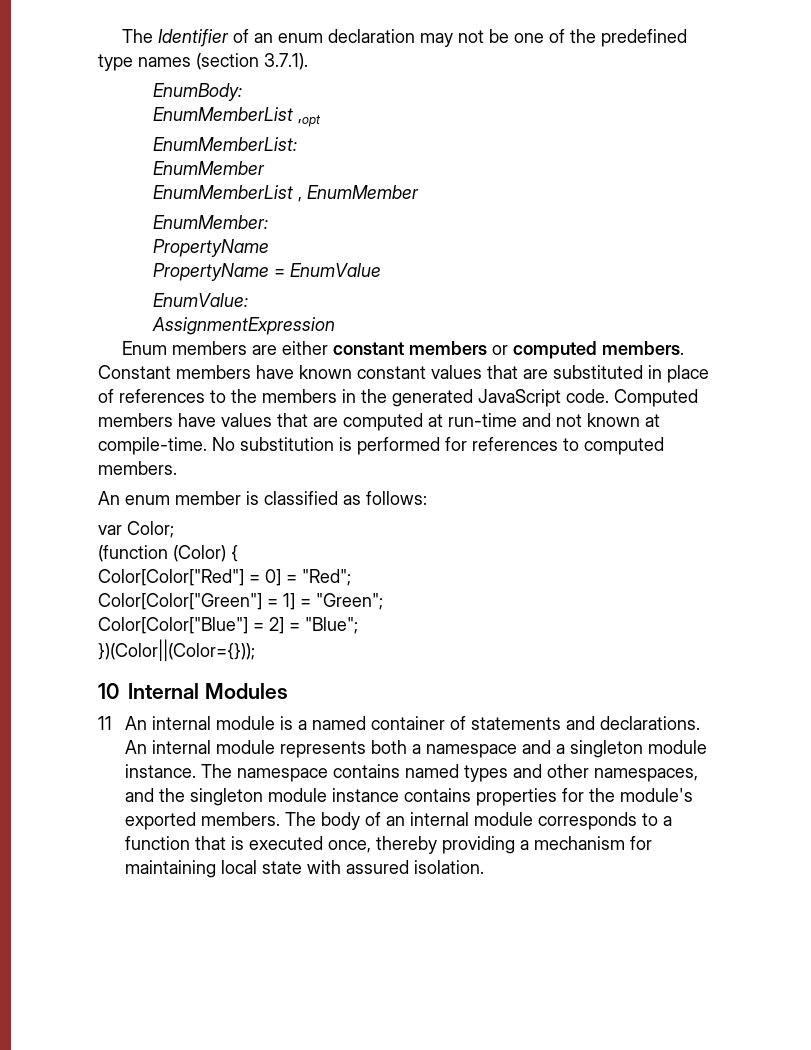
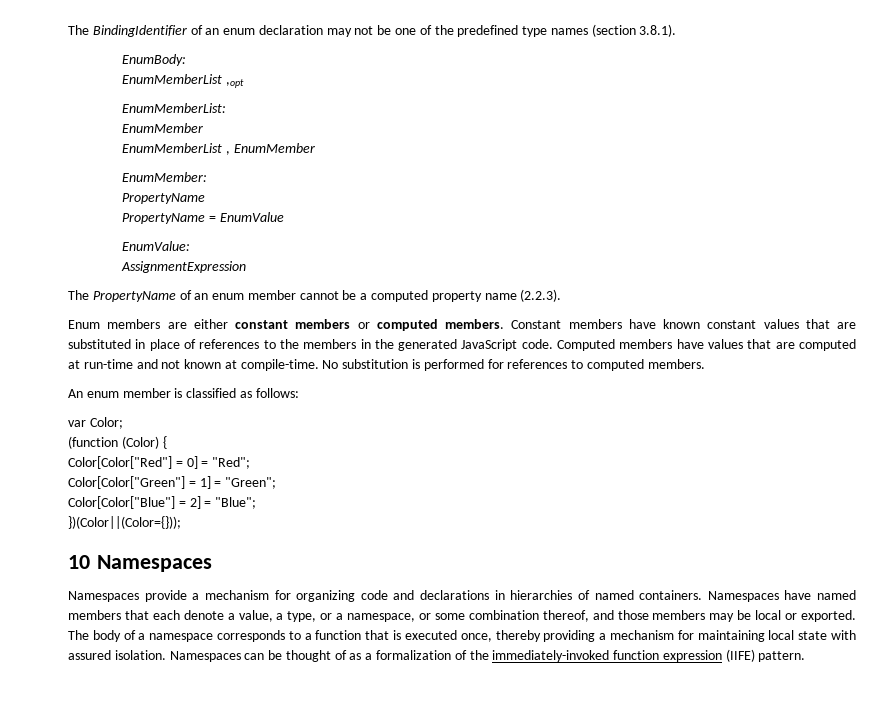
[121,29,229,47] The Identifier -> [68,25,187,37] The BindingIdentifier
[264,53,308,70] 3.7.1). -> [639,24,677,37] 3.8.1).
(335, 326) none -> [68,289,562,302] // The PropertyName of an enum member cannot be a computed property name (2.2.3).
[128,683,288,699] [98,716,701,730] [125,740,708,758] [125,764,699,782] [125,788,694,806] [125,812,534,830] Internal Modules // 11 An internal module is a named container of statements and declarations. An internal module represents both a namespace and a singleton module instance. The namespace contains named types and other namespaces, and the singleton module instance contains properties for the module's exported members. The body of an internal module -> [97,555,212,572] [68,590,856,602] [68,610,856,622] [68,630,214,642] Namespaces // Namespaces provide a mechanism for organizing code and declarations in hierarchies of named containers. Namespaces have named members that each denote a value, a type, or a namespace, or some combination thereof, and those members may be local or exported. The body of a namespace
(485, 867) none -> [169,649,806,662] Namespaces can be thought of as a formalization of the immediately-invoked function expression (IIFE) pattern.

